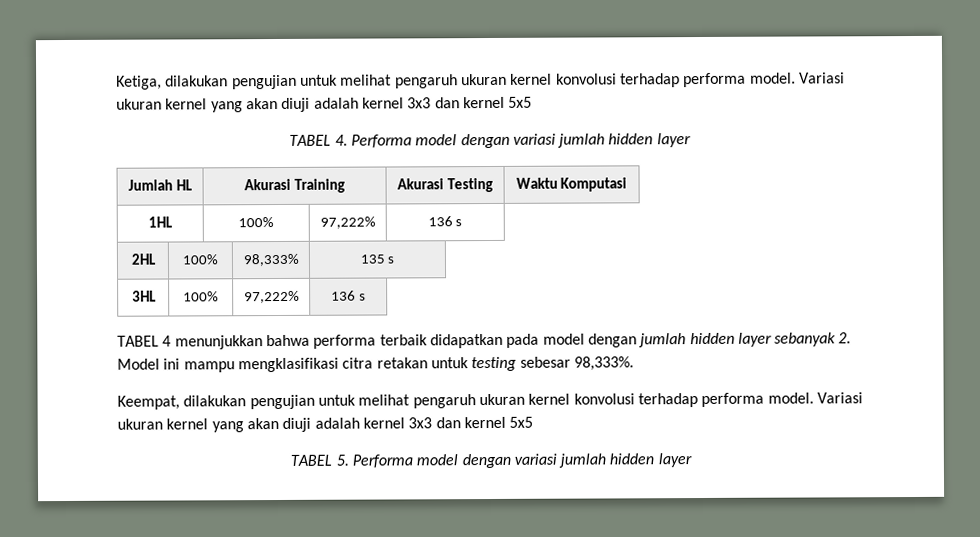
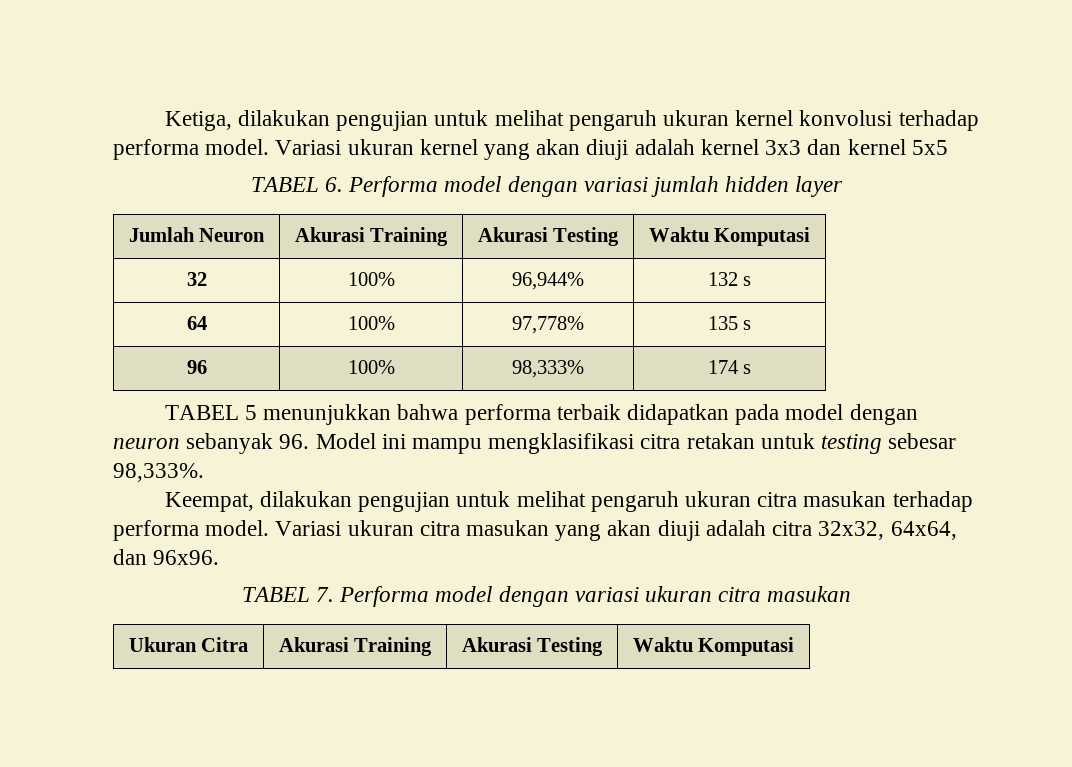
[334,134,348,146] 4. -> [324,177,343,192] 6.
[175,179,193,191] HL -> [199,228,266,242] Neuron
[148,216,173,228] [238,217,274,228] [319,216,376,229] [427,216,463,227] [130,253,156,265] [182,254,218,265] [242,253,299,267] [359,254,395,264] [131,290,157,302] [183,291,219,302] [243,290,300,304] [331,290,357,301] 1HL | 100% | 97,222% | 136 s // 2HL | 100% | 98,333% | 135 s // 3HL | 100% | 97,222% | 136 -> [186,272,207,286] [347,272,395,286] [512,272,584,290] [707,272,752,286] [186,316,207,330] [347,316,395,330] [512,316,584,334] [707,316,752,330] [186,360,207,374] [347,360,395,374] [512,360,584,378] [707,360,738,374] 32 | 100% | 96,944% | 132 s // 64 | 100% | 97,778% | 135 s // 96 | 100% | 98,333% | 174
[162,335,172,347] 4 -> [244,405,257,420] 5
[638,332,852,348] jumlah hidden layer sebanyak 2. -> [113,433,310,454] neuron sebanyak 96.
[528,392,863,408] [117,416,534,433] [290,453,692,469] kernel konvolusi terhadap performa model. Variasi ukuran kernel yang akan diuji adalah kernel 3x3 dan kernel 5x5 // TABEL 5. Performa model dengan variasi jumlah hidden layer -> [757,491,973,512] [113,520,957,541] [113,549,220,565] [241,586,852,607] [128,637,249,652] [278,637,433,656] [461,637,604,656] [632,637,795,656] citra masukan terhadap performa model. Variasi ukuran citra masukan yang akan diuji adalah citra 32x32, 64x64, dan 96x96. // TABEL 7. Performa model dengan variasi ukuran citra masukan // Ukuran Citra | Akurasi Training | Akurasi Testing | Waktu Komputasi

